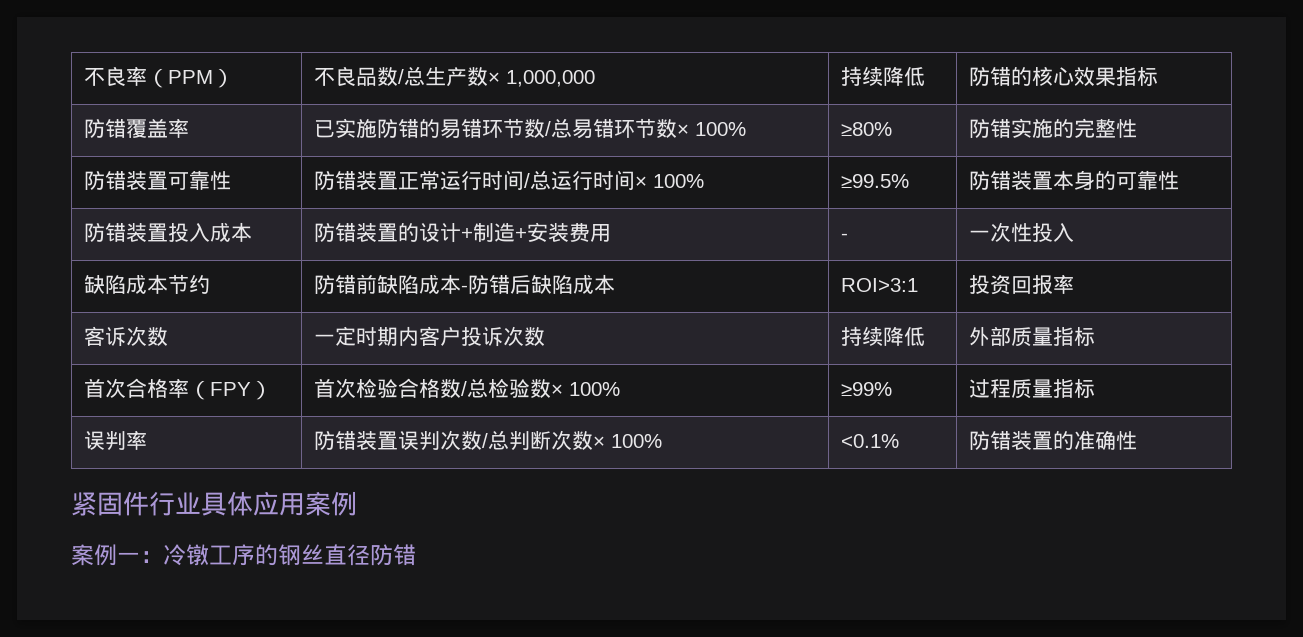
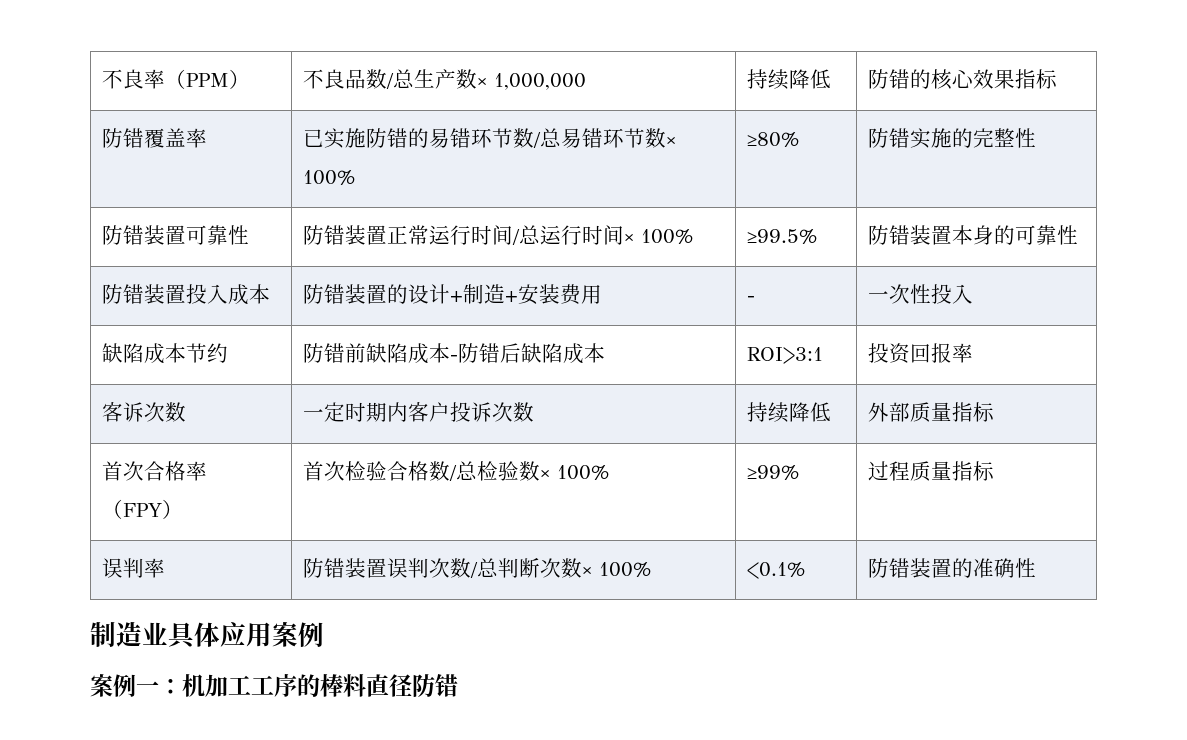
[71,491,175,516] 紧固件行 -> [90,622,142,647] 制造
[163,544,324,566] 冷镦工序的钢丝 -> [182,674,366,697] 机加工工序的棒料

